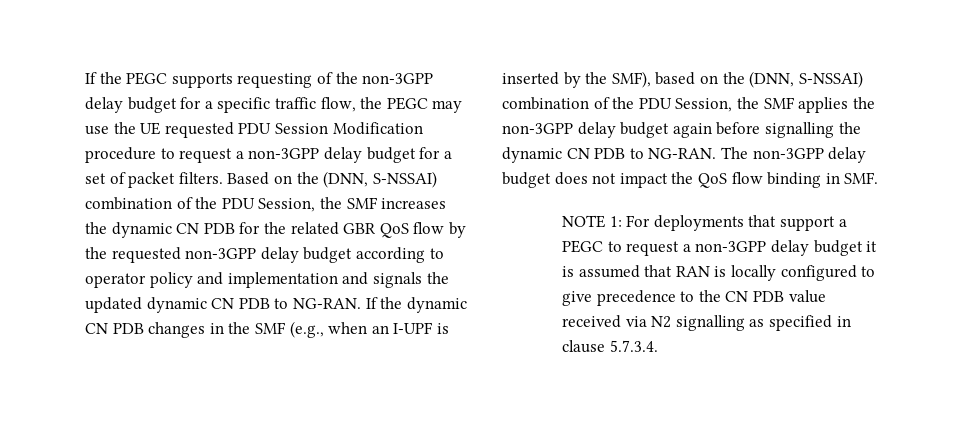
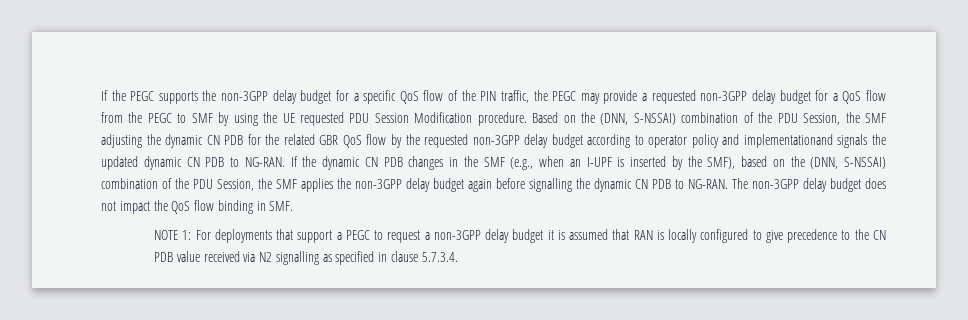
[237,72,333,88] requesting of -> (198, 97) none
[274,97,463,113] [85,126,109,135] traffic flow, the PEGC may use -> [399,90,887,104] [101,112,258,126] QoS flow of the PIN traffic, the PEGC may provide a requested non-3GPP delay budget for a QoS flow from the PEGC to SMF by using
[85,147,452,163] [85,172,223,188] procedure to request a non-3GPP delay budget for a set of packet filters. -> [477,112,527,126] procedure.
[381,198,447,209] increases -> [101,134,142,148] adjusting
[227,272,369,288] implementation and -> [743,134,833,148] implementationand

